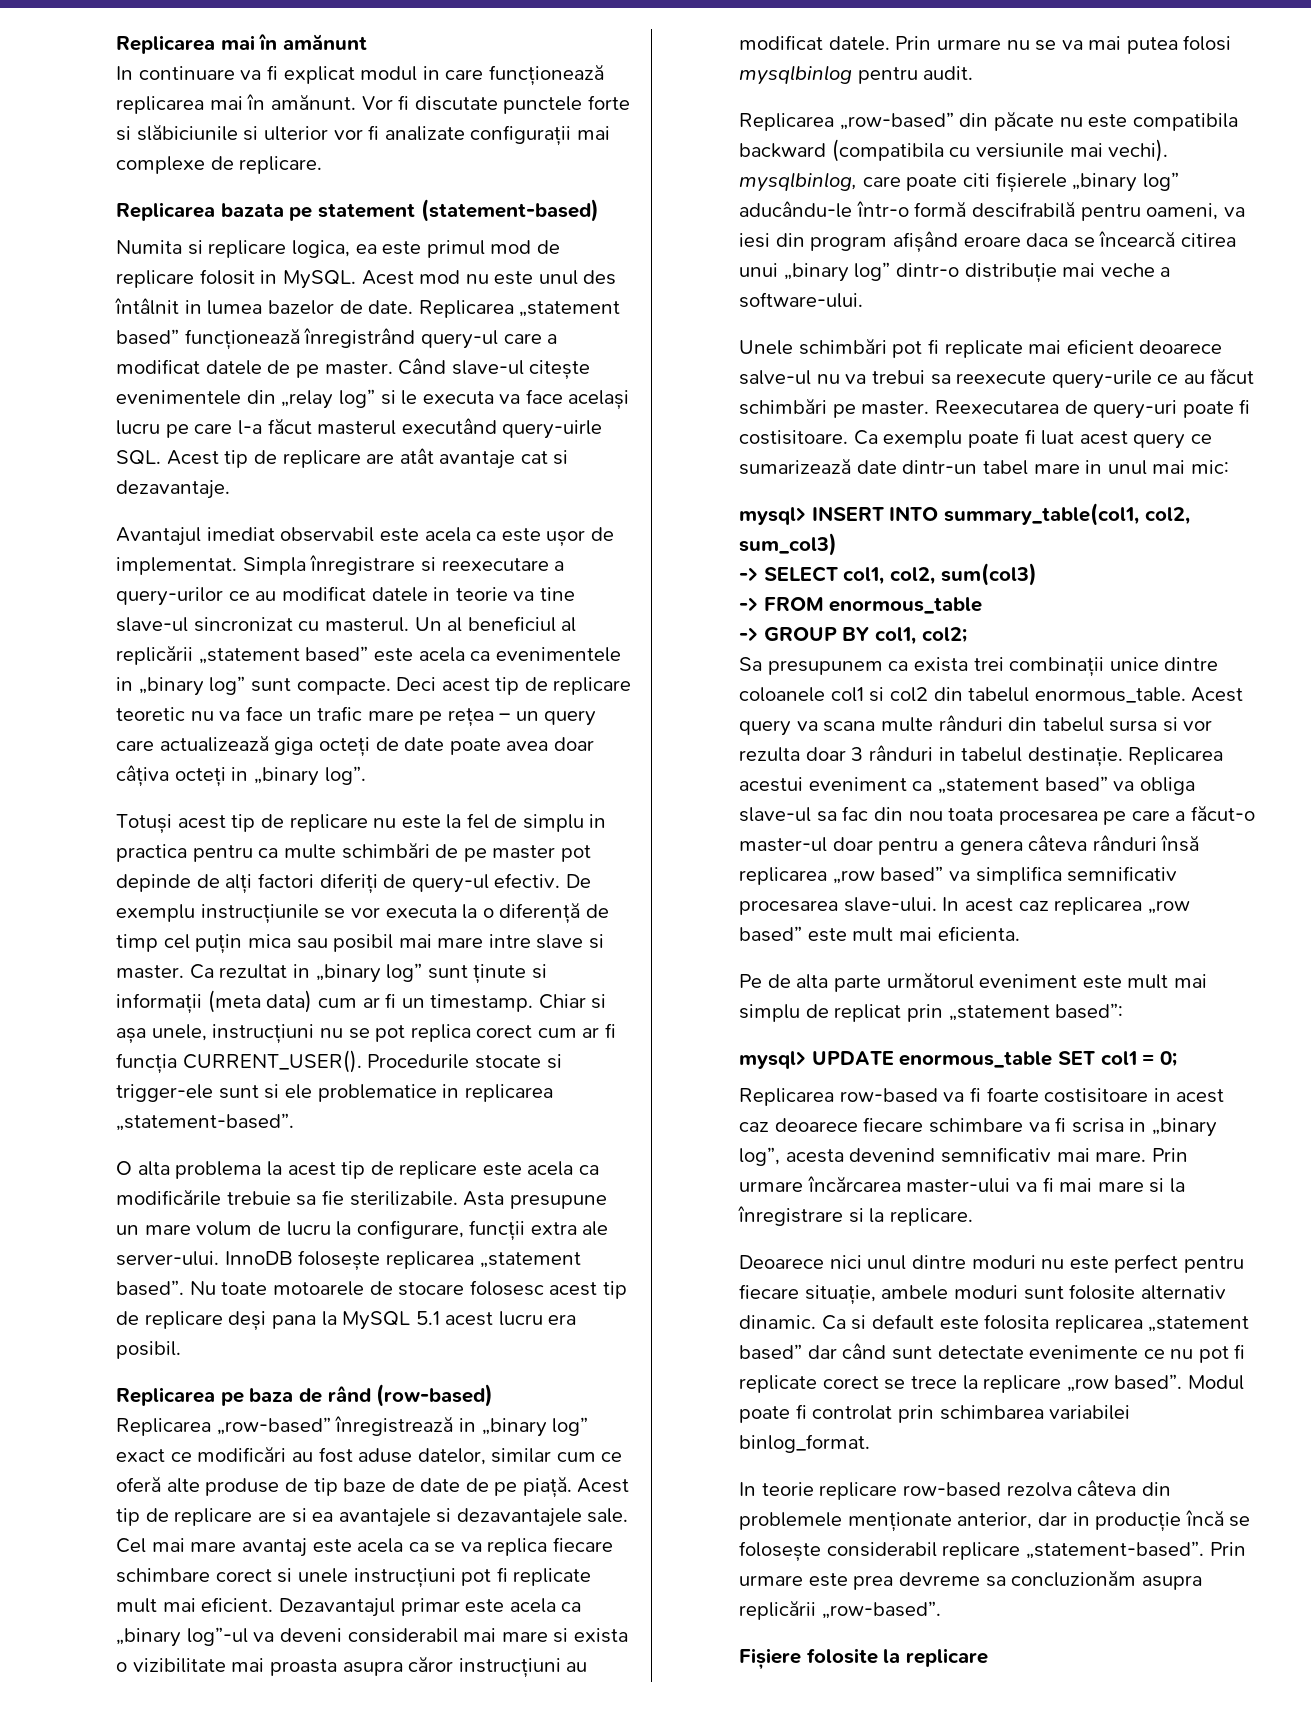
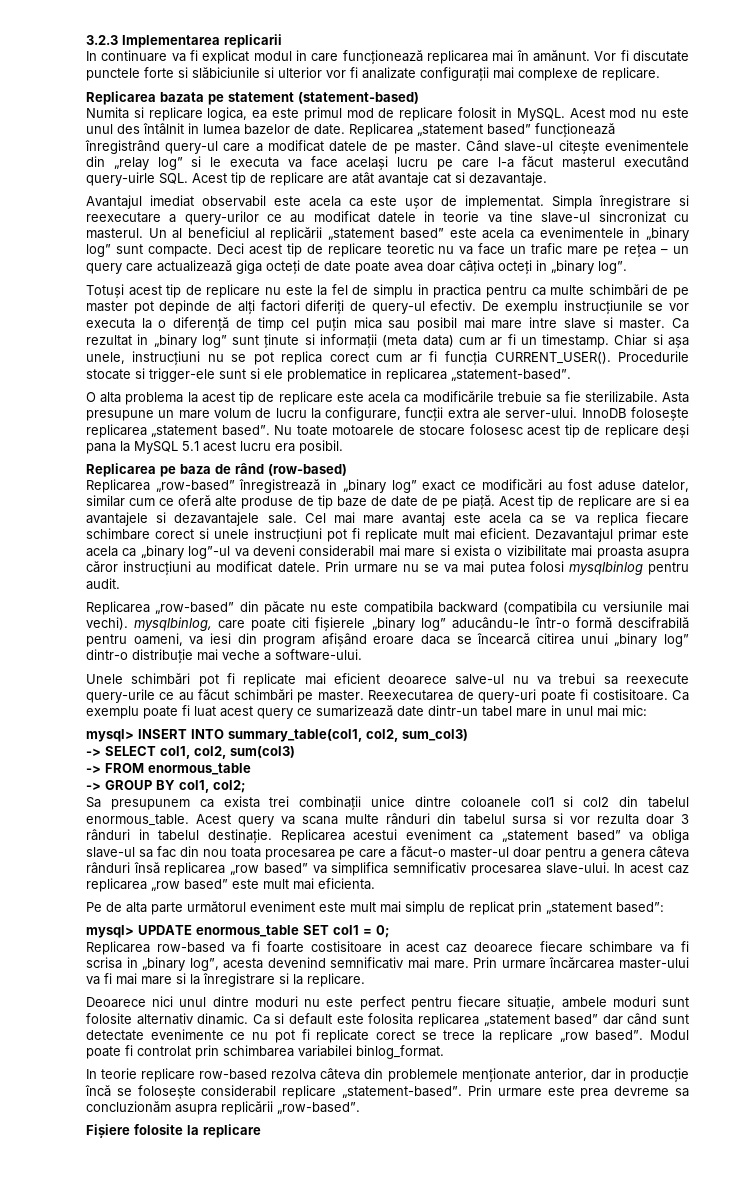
[116,34,367,54] Replicarea mai în amănunt -> [85,34,282,48] 3.2.3 Implementarea replicarii

